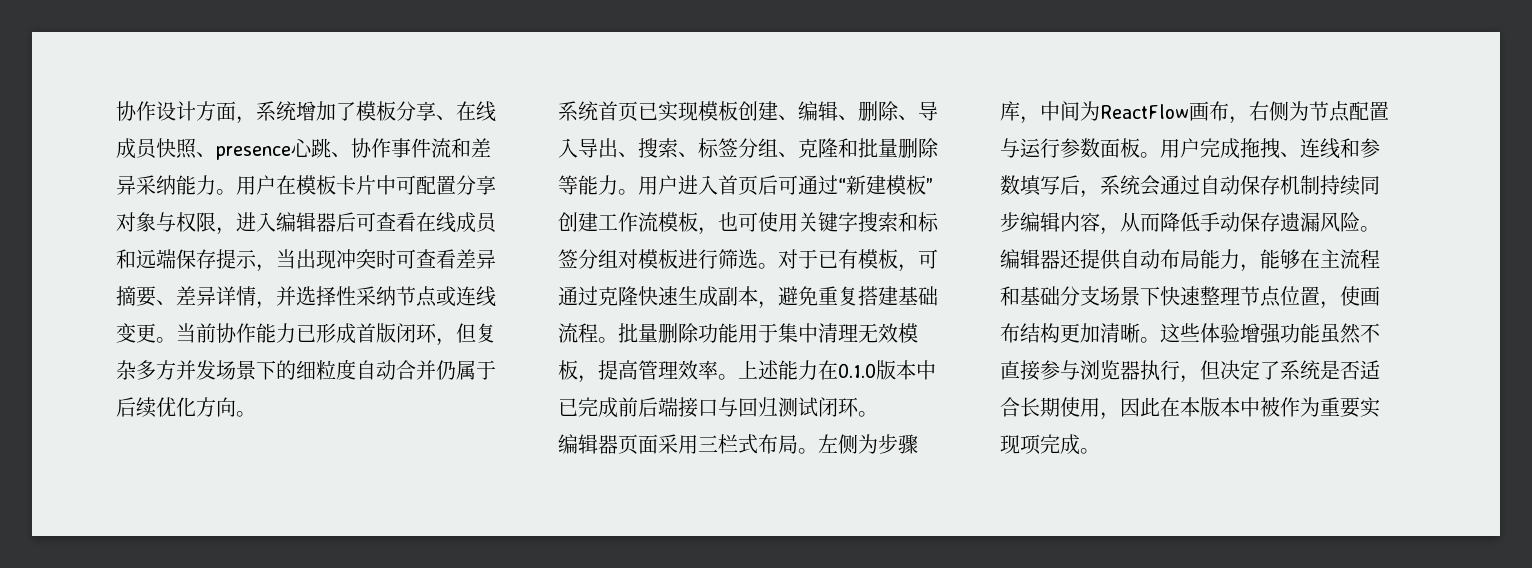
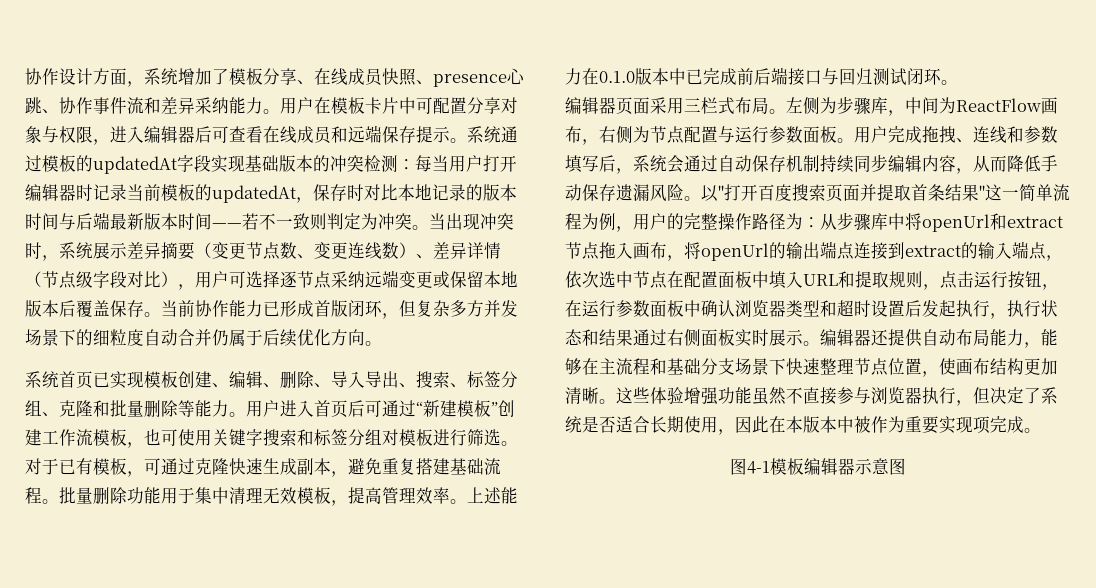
[256,249,496,272] [116,286,496,309] [116,323,156,343] ，当出现冲突时可查看差异摘要、差异详情，并选择性采纳节点或连线变更 -> [450,126,518,143] [25,155,517,174] [25,184,517,203] [25,212,514,230] [25,242,501,261] [25,270,518,290] [25,300,144,317] 。系统通过模板的updatedAt字段实现基础版本的冲突检测：每当用户打开编辑器时记录当前模板的updatedAt，保存时对比本地记录的版本时间与后端最新版本时间——若不一致则判定为冲突。当出现冲突时，系统展示差异摘要（变更节点数、变更连线数）、差异详情（节点级字段对比），用户可选择逐节点采纳远端变更或保留本地版本后覆盖保存
(1380, 229) none -> [701,184,1070,202] [565,212,1063,232] [565,241,1063,261] [565,271,1059,290] [565,300,1058,319] [565,329,820,347] 以"打开百度搜索页面并提取首条结果"这一简单流程为例，用户的完整操作路径为：从步骤库中将openUrl和extract节点拖入画布，将openUrl的输出端点连接到extract的输入端点，依次选中节点在配置面板中填入URL和提取规则，点击运行按钮，在运行参数面板中确认浏览器类型和超时设置后发起执行，执行状态和结果通过右侧面板实时展示。
(1100, 451) none -> [730,458,906,475] // 图4-1模板编辑器示意图

